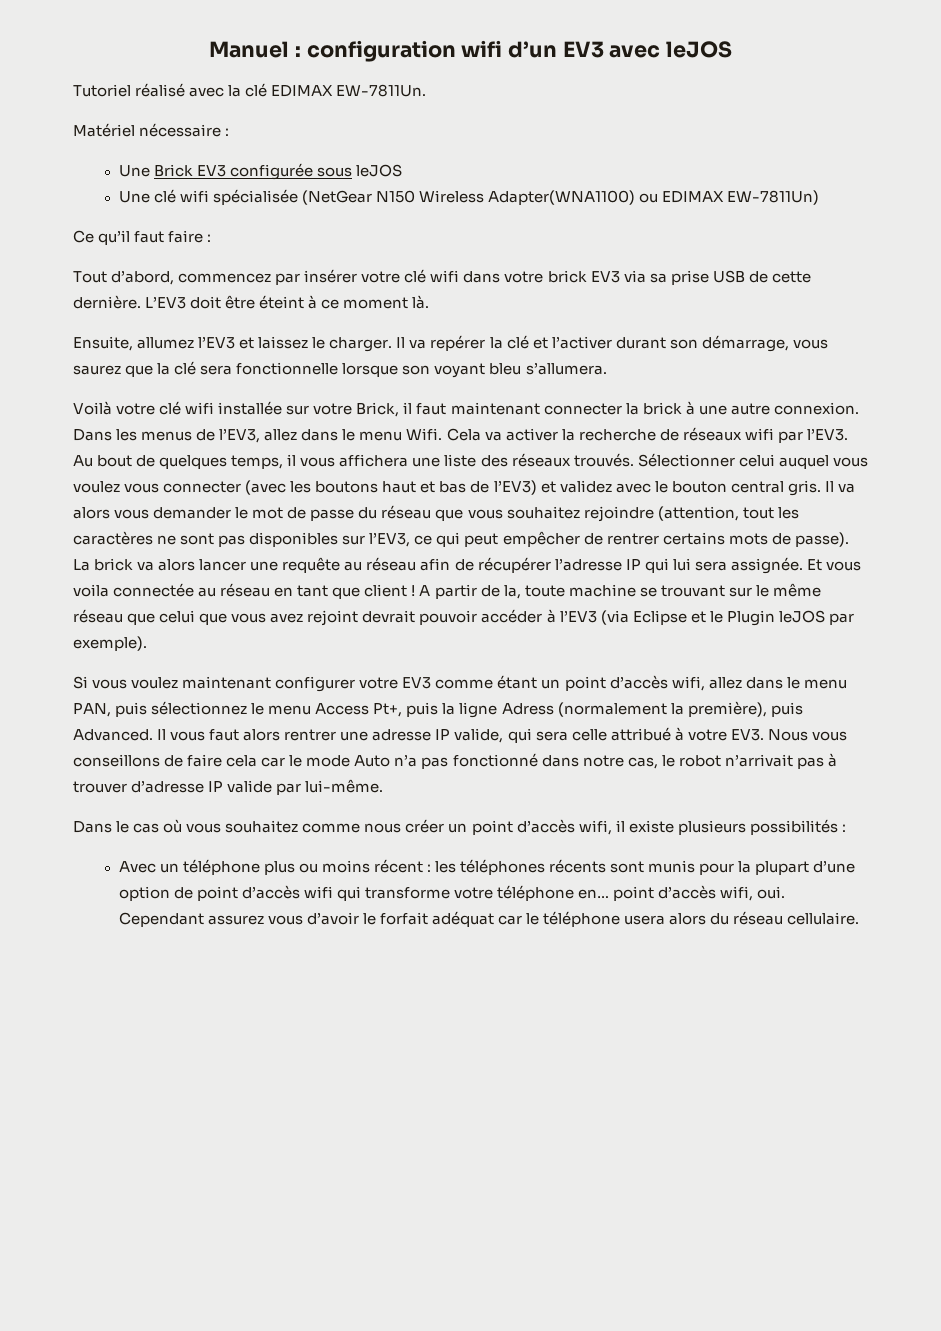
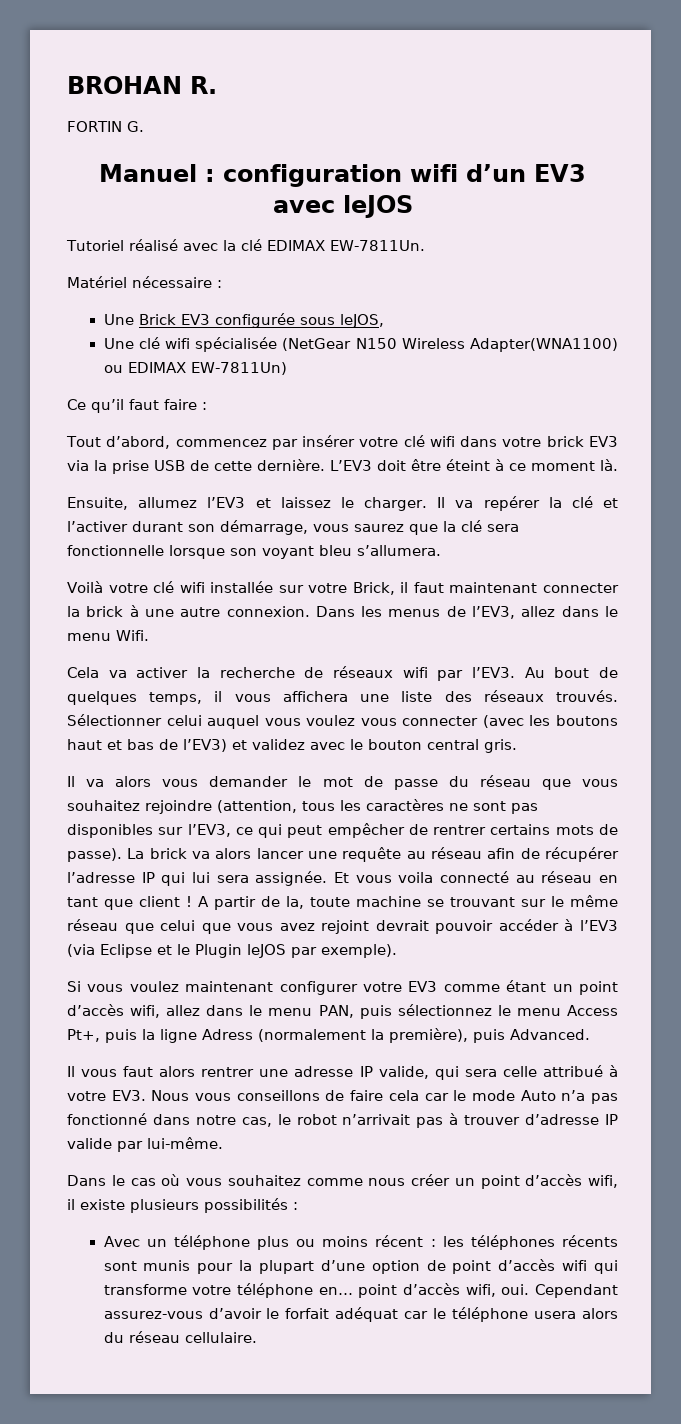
(209, 49) none -> [67,76,217,94] [67,121,144,132] BROHAN R. // FORTIN G. //
[355,164,402,177] leJOS -> [339,314,384,328] leJOS,
[649,273,667,283] sa -> [94,460,107,471] la
(443, 434) none -> (149, 635) //
(821, 488) none -> (517, 746) //
[742,507,774,519] tout -> [302,801,335,811] tous
[113,583,195,597] connectée -> [440,871,510,883] connecté
(153, 735) none -> (590, 1034) //
[207,915,303,925] assurez vous -> [103,1311,203,1319] assurez-vous

